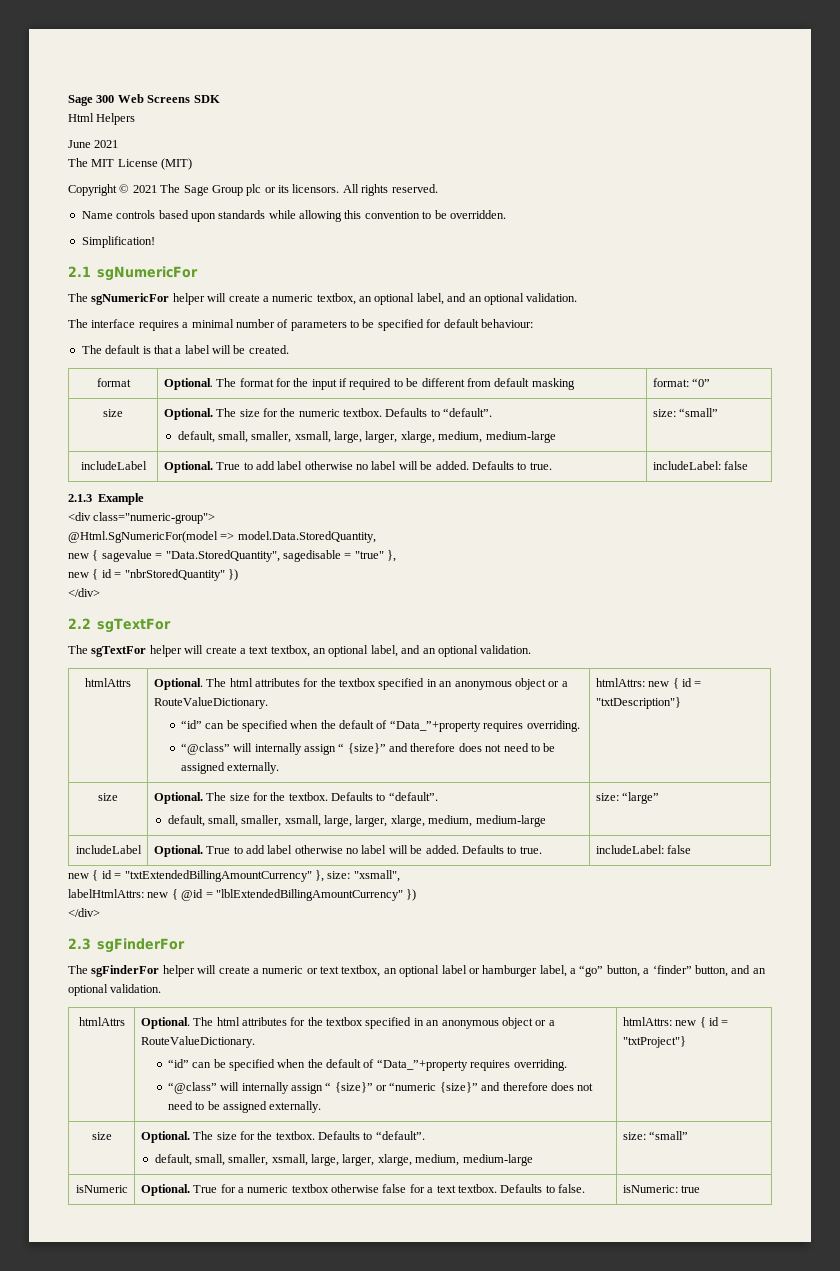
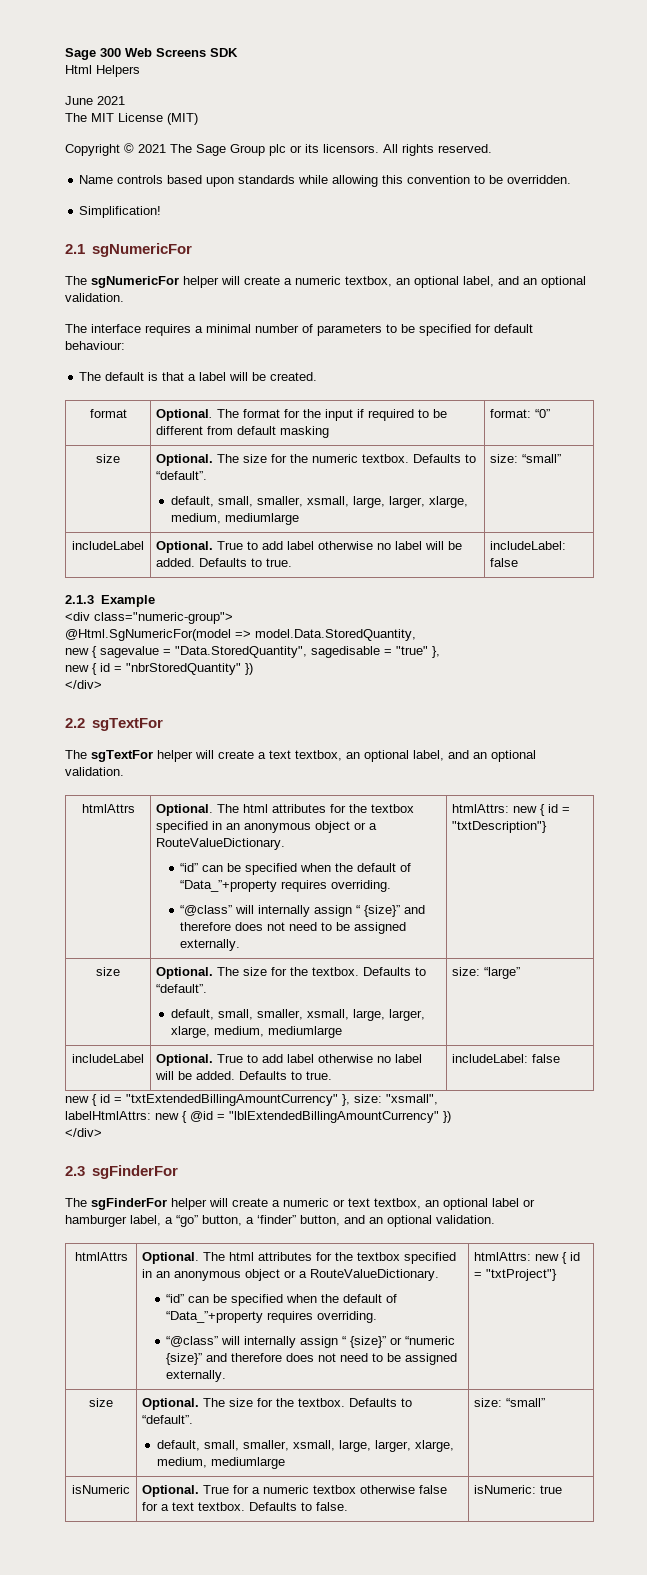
[485,431,556,443] medium-large -> [224,513,299,525] mediumlarge
[475,815,546,827] medium-large -> [267,1026,342,1038] mediumlarge
[462,1154,533,1166] medium-large -> [210,1457,285,1469] mediumlarge

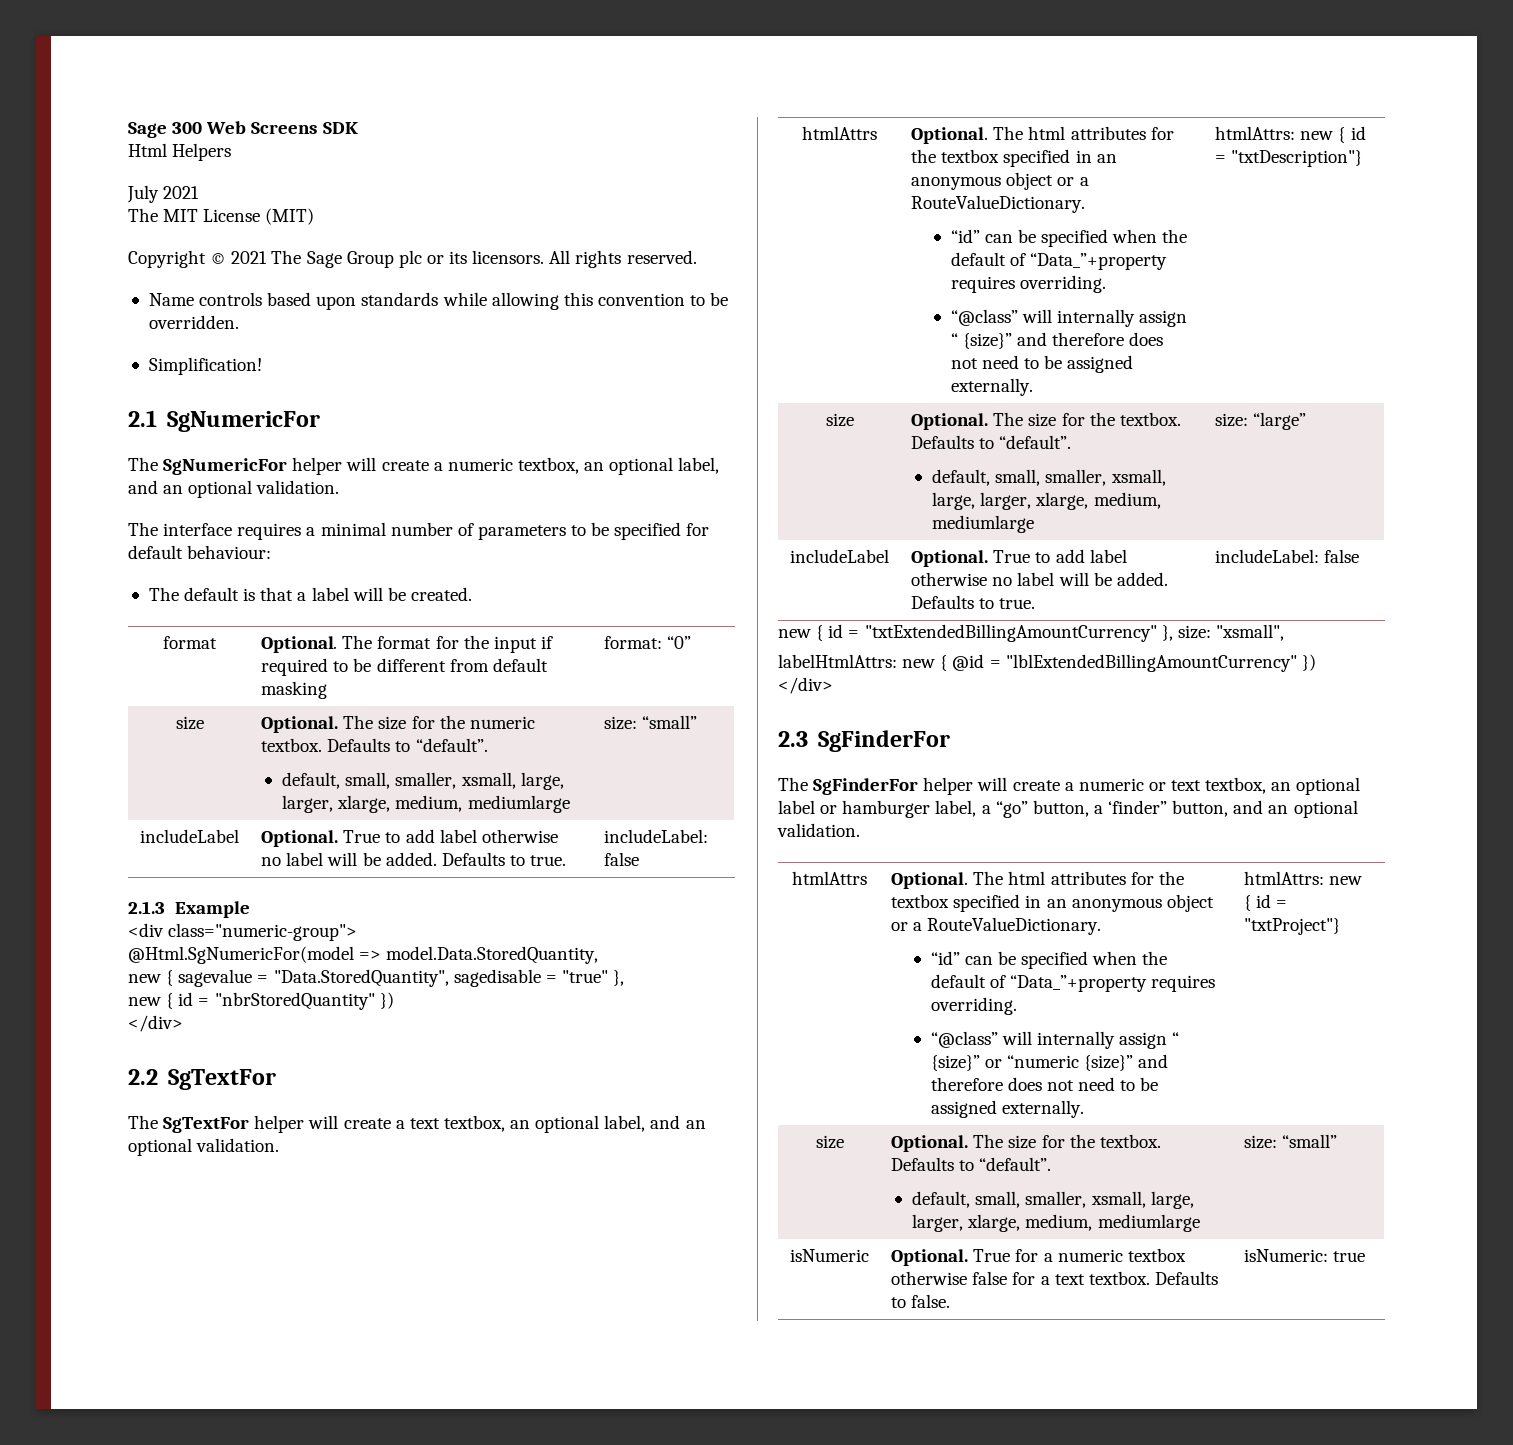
[65,96,93,105] June -> [127,185,159,203] July
[91,243,192,257] [65,276,179,288] sgNumericFor // The sgNumericFor -> [166,411,320,432] [128,457,288,475] SgNumericFor // The SgNumericFor
[91,718,163,731] [65,750,153,762] sgTextFor // The sgTextFor -> [167,1069,276,1090] [128,1115,250,1133] SgTextFor // The SgTextFor
[91,1165,178,1179] [65,1198,167,1210] sgFinderFor // The sgFinderFor -> [817,730,950,752] [778,777,919,795] SgFinderFor // The SgFinderFor

